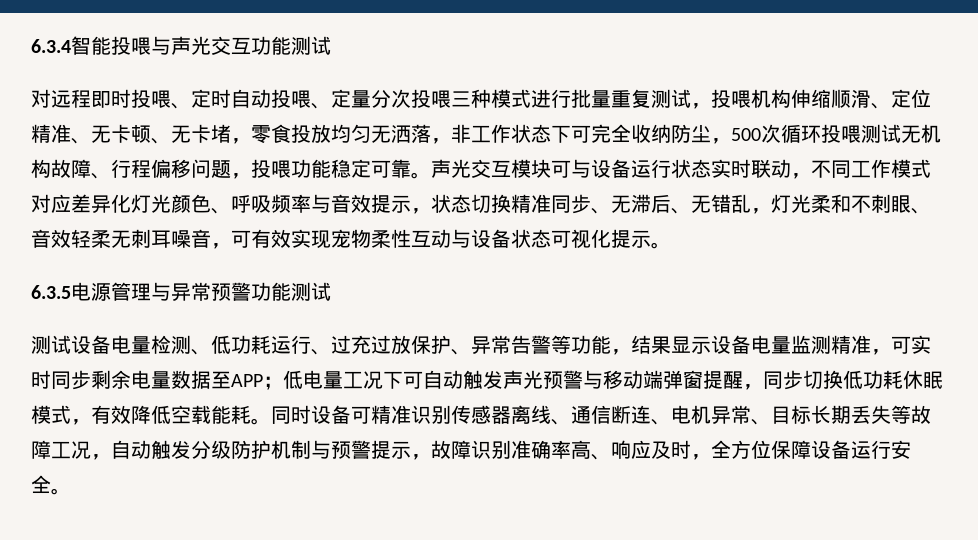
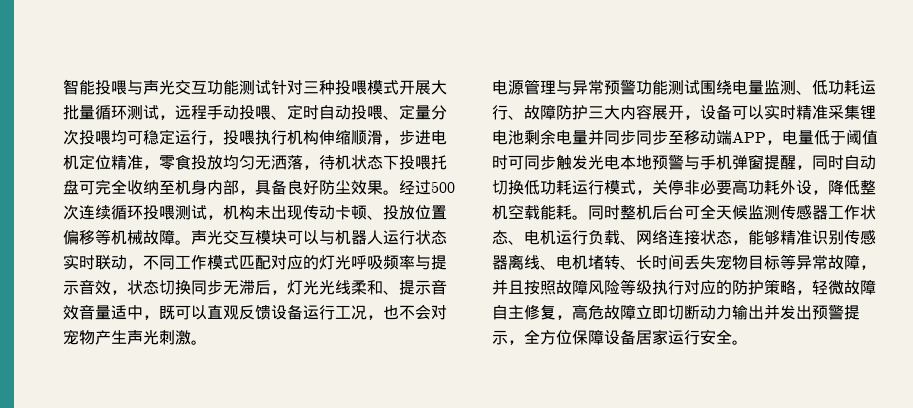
[31,39,71,53] 6.3.4 -> (63, 87) none
[31,89,131,108] // 对远程即时 -> [271,80,447,95] [63,105,239,120] 针对三种投喂模式开展大批量循环测试，远程手动
[451,89,931,109] [31,124,231,144] 三种模式进行批量重复测试，投喂机构伸缩顺滑、定位精准、无卡顿、无卡堵 -> [111,129,447,145] [63,154,143,170] 均可稳定运行，投喂执行机构伸缩顺滑，步进电机定位精准
[451,124,941,144] [31,159,411,179] 非工作状态下可完全收纳防尘，500次循环投喂测试无机构故障、行程偏移问题，投喂功能稳定可靠 -> [319,155,447,170] [63,179,455,195] [63,204,447,220] [63,229,175,245] 待机状态下投喂托盘可完全收纳至机身内部，具备良好防尘效果。经过500次连续循环投喂测试，机构未出现传动卡顿、投放位置偏移等机械故障
[571,159,631,178] 与设备 -> [303,230,383,245] 以与机器人
[31,194,231,214] 对应差异化灯光颜色、 -> [239,255,351,270] 匹配对应的灯光
[331,194,411,213] 音效提示 -> [431,255,447,270] [63,279,111,295] 提示音效
[511,194,931,214] [31,229,651,249] 精准同步、无滞后、无错乱，灯光柔和不刺眼、音效轻柔无刺耳噪音，可有效实现宠物柔性互动与设备状态可视化提示 -> [191,279,447,295] [63,304,447,320] [63,329,191,345] 同步无滞后，灯光光线柔和、提示音效音量适中，既可以直观反馈设备运行工况，也不会对宠物产生声光刺激
[31,285,71,299] 6.3.5 -> (207, 342) none
[31,335,171,354] // 测试设备电量检 -> [700,80,780,95] 围绕电量监
[331,335,931,355] [31,370,663,390] 过充过放保护、异常告警等功能，结果显示设备电量监测精准，可实时同步剩余电量数据至APP；低电量工况下可自动触发声光预警与移动端 -> [524,104,876,120] [492,129,878,145] [492,155,732,170] 故障防护三大内容展开，设备可以实时精准采集锂电池剩余电量并同步同步至移动端APP，电量低于阈值时可同步触发光电本地预警与手机
[783,370,803,390] 步 -> [828,155,876,170] 时自动
[903,370,943,389] [31,405,371,425] 休眠模式，有效降低空载能耗。同时设备可 -> [572,179,876,195] [492,204,876,220] [492,230,780,245] 运行模式，关停非必要高功耗外设，降低整机空载能耗。同时整机后台可全天候监测传感器工作状态、电机运行负载、网络连接状态，能够
[571,405,931,425] [31,440,691,460] 通信断连、电机异常、目标长期丢失等故障工况，自动触发分级防护机制与预警提示，故障识别准确率高、响应及时 -> [556,254,876,270] [492,279,876,295] [492,304,860,320] [492,330,508,345] 电机堵转、长时间丢失宠物目标等异常故障，并且按照故障风险等级执行对应的防护策略，轻微故障自主修复，高危故障立即切断动力输出并发出预警提示
(851, 449) none -> [636,329,668,345] 居家

